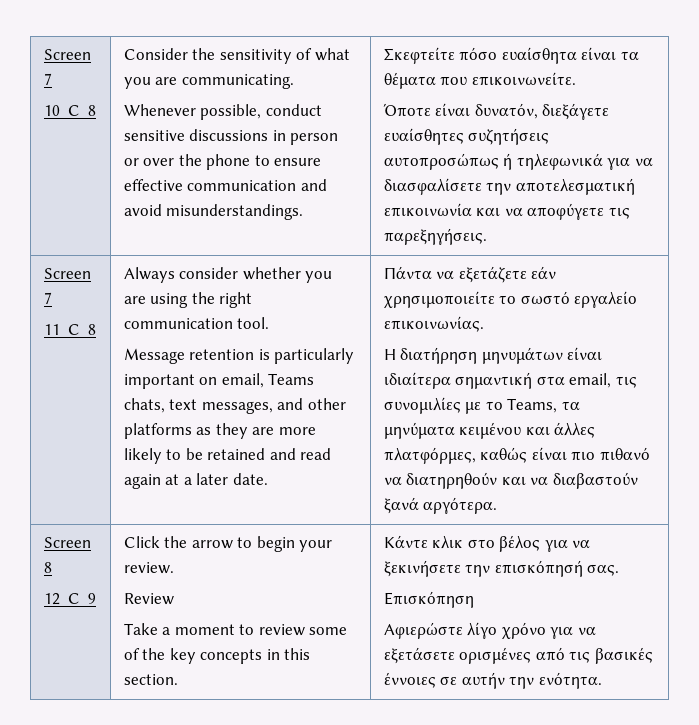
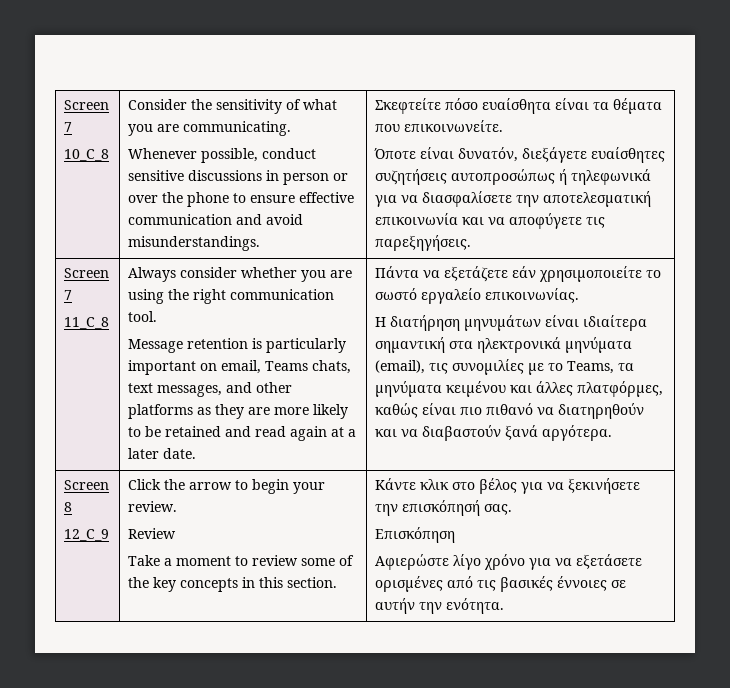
[569,373,612,388] email, -> [476,337,632,353] [374,360,425,374] ηλεκτρονικά μηνύματα (email),

